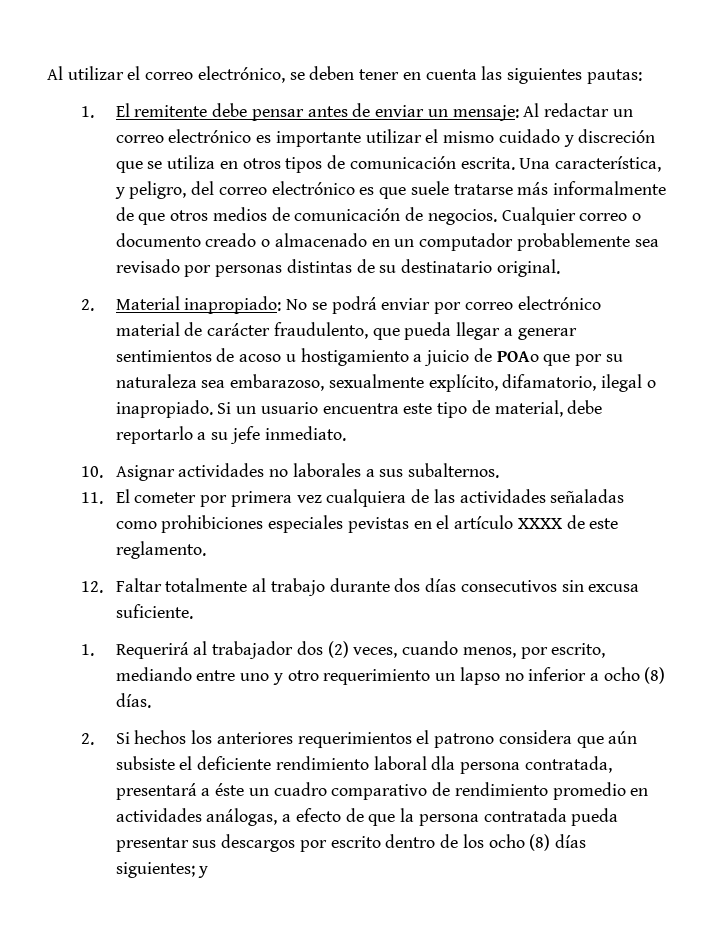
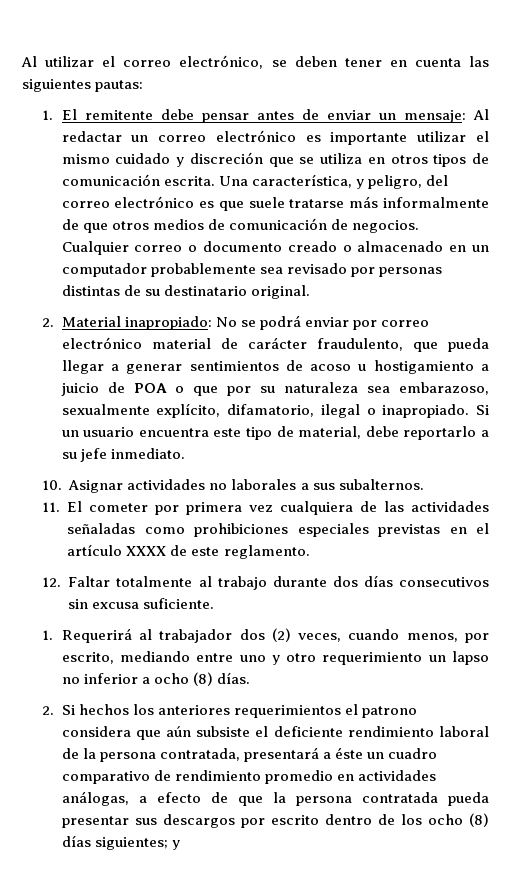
[496,351,539,362] POAo -> [133,383,185,393] POA o
[347,517,409,533] pevistas -> [378,524,441,537] previstas
[431,756,456,770] dla -> [61,748,96,759] de la

